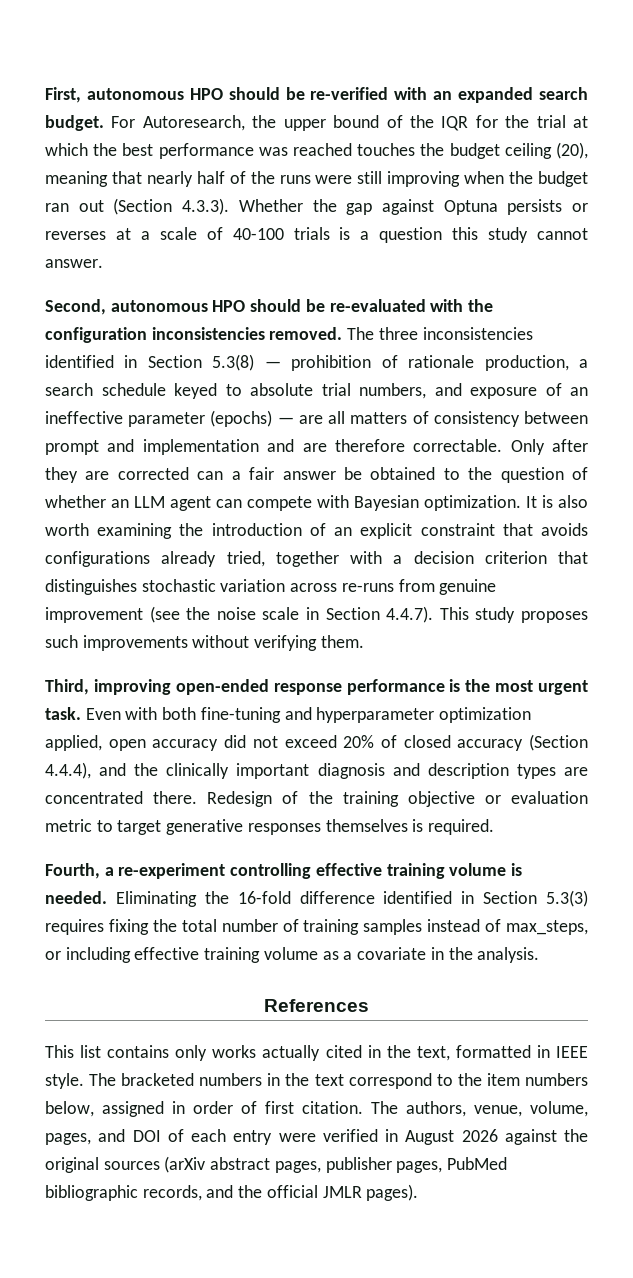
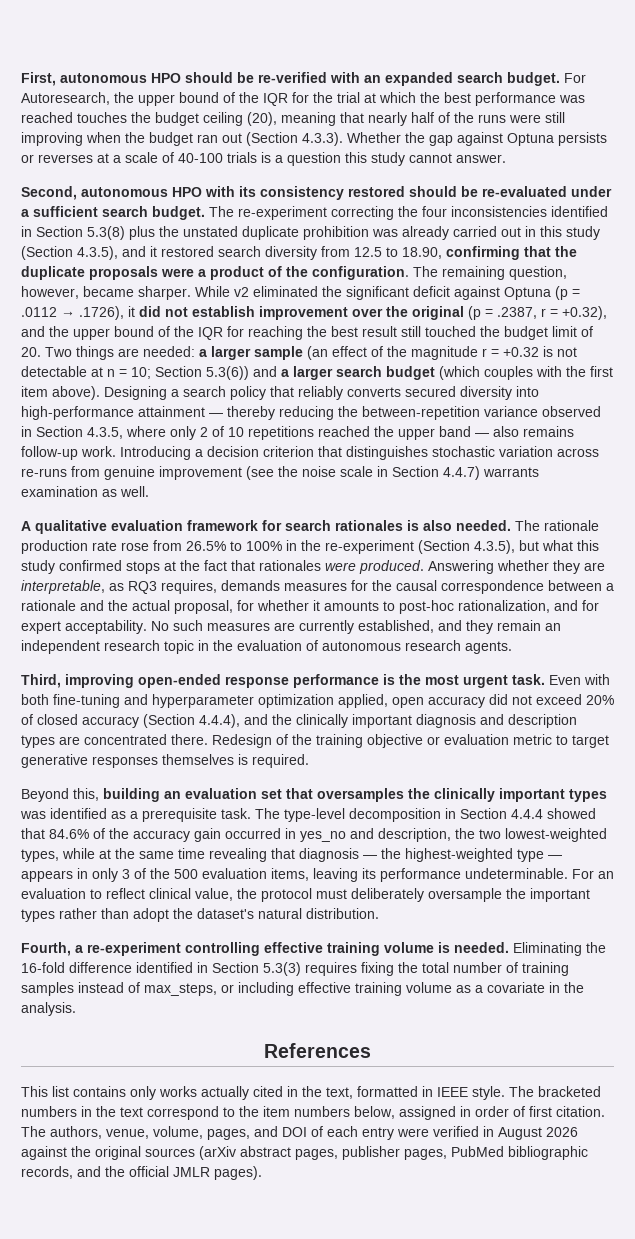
[250,299,494,312] [45,327,418,343] should be re-evaluated with the configuration inconsistencies removed. The three -> [205,186,612,200] [21,206,447,220] with its consistency restored should be re-evaluated under a sufficient search budget. The re-experiment correcting the four
[264,355,589,371] [45,383,588,399] [45,410,588,427] [45,439,588,455] [45,467,589,483] [45,495,588,511] [45,523,588,539] [45,551,382,567] — prohibition of rationale production, a search schedule keyed to absolute trial numbers, and exposure of an ineffective parameter (epochs) — are all matters of consistency between prompt and implementation and are therefore correctable. Only after they are corrected can a fair answer be obtained to the question of whether an LLM agent can compete with Bayesian optimization. It is also worth examining the introduction of an explicit constraint that avoids configurations already tried, together with -> [129,226,600,240] [21,246,577,260] [21,266,567,280] [21,286,580,300] [21,306,607,320] [21,326,593,340] [21,346,577,360] [21,366,613,380] [21,386,539,400] [21,406,601,420] [21,426,574,440] [21,446,191,460] plus the unstated duplicate prohibition was already carried out in this study (Section 4.3.5), and it restored search diversity from 12.5 to 18.90, confirming that the duplicate proposals were a product of the configuration. The remaining question, however, became sharper. While v2 eliminated the significant deficit against Optuna (p = .0112 → .1726), it did not establish improvement over the original (p = .2387, r = +0.32), and the upper bound of the IQR for reaching the best result still touched the budget limit of 20. Two things are needed: a larger sample (an effect of the magnitude r = +0.32 is not detectable at n = 10; Section 5.3(6)) and a larger search budget (which couples with the first item above). Designing a search policy that reliably converts secured diversity into high-performance attainment — thereby reducing the between-repetition variance observed in Section 4.3.5, where only 2 of 10 repetitions reached the upper band — also remains follow-up work. Introducing
[386,606,589,623] [45,635,364,651] 4.4.7). This study proposes such improvements without verifying them. -> [443,466,539,480] [21,486,149,497] [21,520,599,534] [21,540,599,554] [21,560,605,574] [21,580,614,594] [21,600,599,614] [21,620,561,634] [21,640,512,654] 4.4.7) warrants examination as well. // A qualitative evaluation framework for search rationales is also needed. The rationale production rate rose from 26.5% to 100% in the re-experiment (Section 4.3.5), but what this study confirmed stops at the fact that rationales were produced. Answering whether they are interpretable, as RQ3 requires, demands measures for the causal correspondence between a rationale and the actual proposal, for whether it amounts to post-hoc rationalization, and for expert acceptability. No such measures are currently established, and they remain an independent research topic in the evaluation of autonomous research agents.
(495, 827) none -> [21,788,607,802] [20,808,596,822] [21,828,607,842] [21,848,562,862] [21,868,614,882] [21,888,590,902] [21,908,379,922] // Beyond this, building an evaluation set that oversamples the clinically important types was identified as a prerequisite task. The type-level decomposition in Section 4.4.4 showed that 84.6% of the accuracy gain occurred in yes_no and description, the two lowest-weighted types, while at the same time revealing that diagnosis — the highest-weighted type — appears in only 3 of the 500 evaluation items, leaving its performance undeterminable. For an evaluation to reflect clinical value, the protocol must deliberately oversample the important types rather than adopt the dataset's natural distribution.

